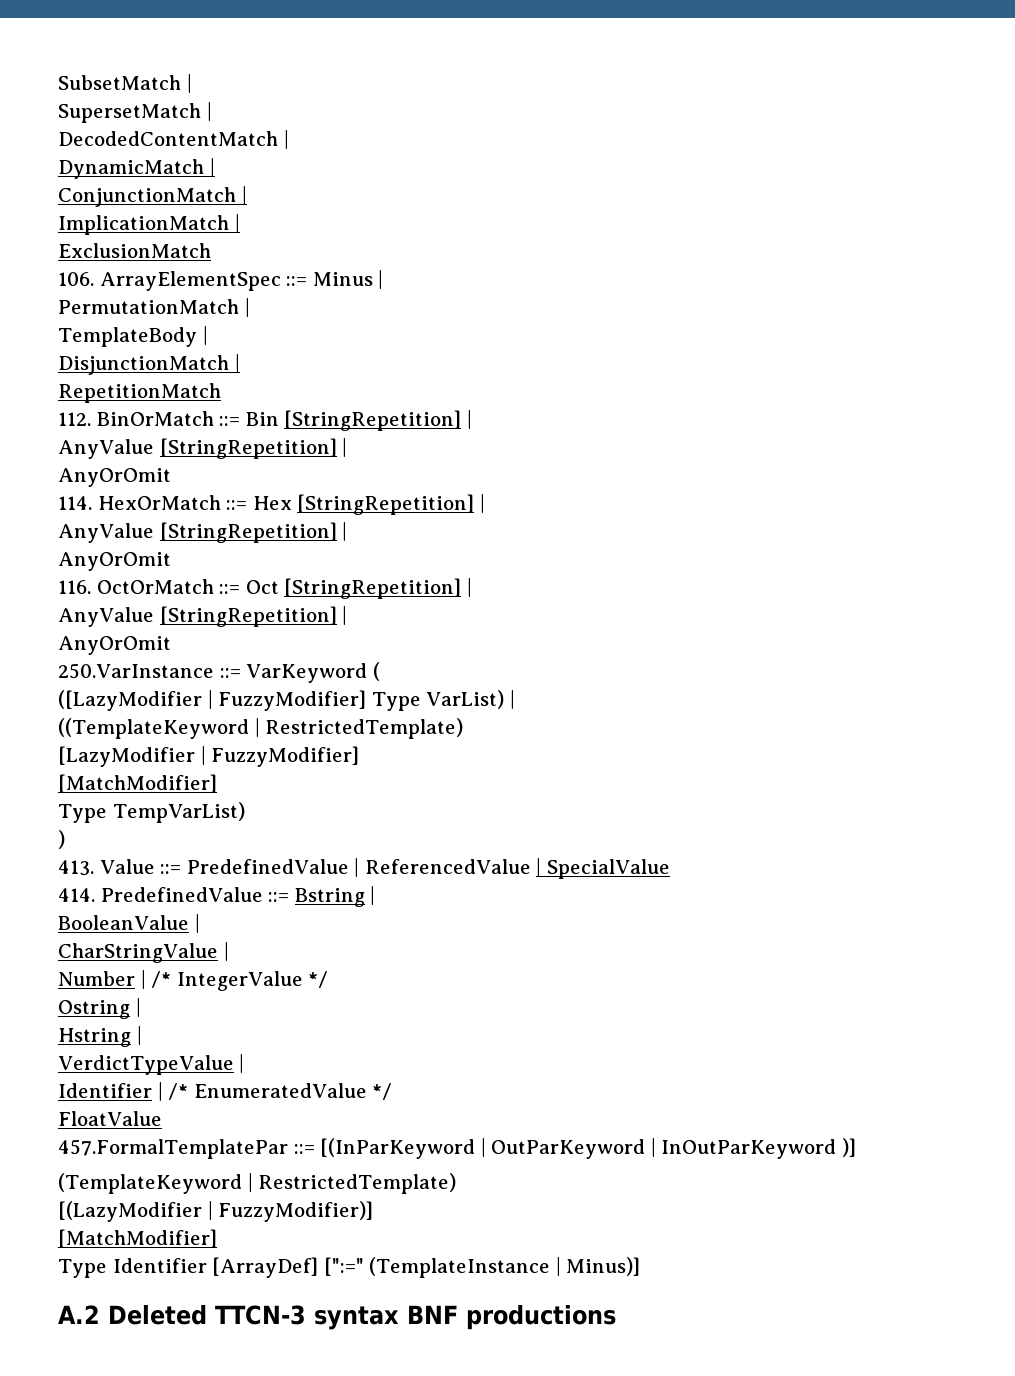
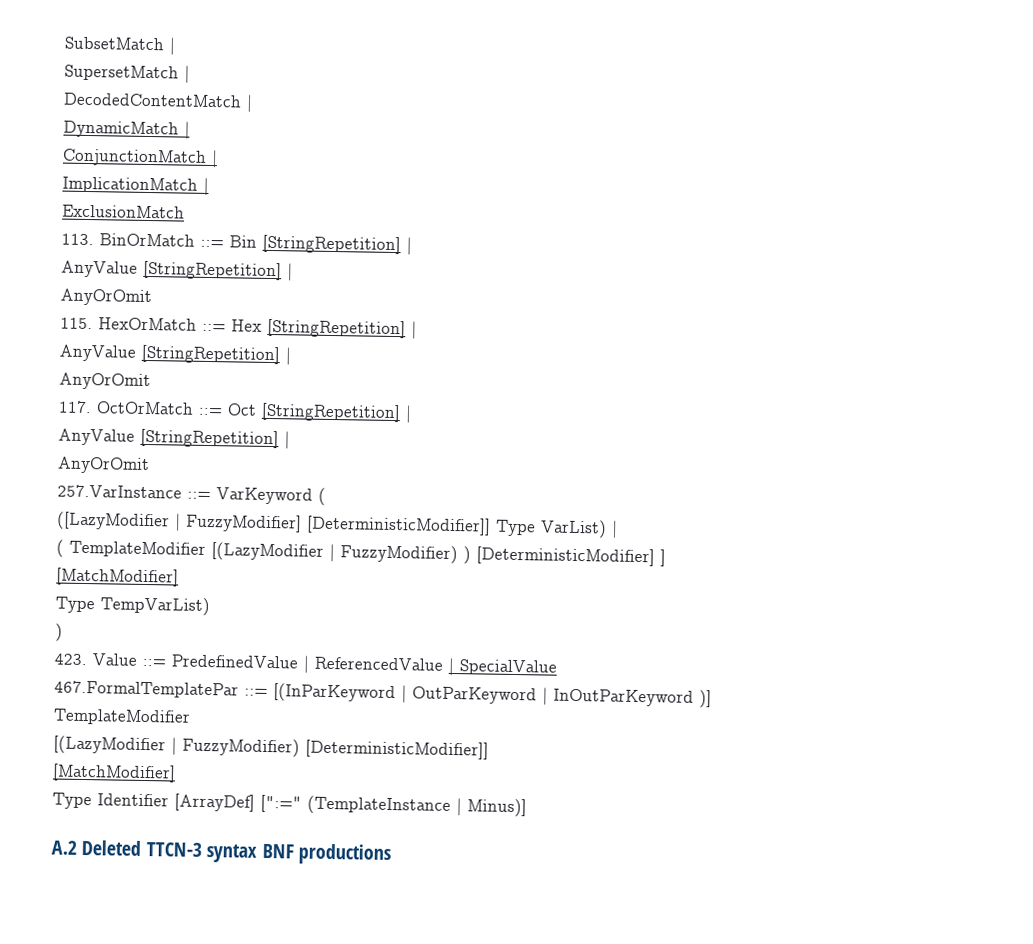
[58,270,384,291] [58,298,250,317] [58,326,208,347] [58,354,240,375] [58,383,221,403] [58,412,91,426] 106. ArrayElementSpec ::= Minus | // PermutationMatch | // TemplateBody | // DisjunctionMatch | // RepetitionMatch // 112. -> [61,233,94,246] 113.
[58,496,92,510] 114. -> [60,317,93,330] 115.
[58,580,91,594] 116. -> [58,400,92,414] 117.
[58,663,214,679] 250.VarInstance -> [57,484,182,499] 257.VarInstance
(367, 700) none -> [306,515,491,536] [DeterministicModifier]]
[58,718,464,739] [58,746,360,767] ((TemplateKeyword | RestrictedTemplate) // [LazyModifier | FuzzyModifier] -> [56,539,666,567] ( TemplateModifier [(LazyModifier | FuzzyModifier) ) [DeterministicModifier] ]
[58,860,94,876] 413. -> [54,653,87,666] 423.
[58,886,376,907] [58,914,200,933] [58,942,229,963] [58,970,329,991] [58,998,141,1019] [58,1026,142,1047] [58,1054,245,1075] [58,1082,393,1101] [58,1111,162,1126] [58,1139,288,1159] 414. PredefinedValue ::= Bstring | // BooleanValue | // CharStringValue | // Number | /* IntegerValue */ // Ostring | // Hstring | // VerdictTypeValue | // Identifier | /* EnumeratedValue */ // FloatValue // 457.FormalTemplatePar -> [54,680,239,699] 467.FormalTemplatePar
[58,1173,457,1194] [58,1201,374,1222] (TemplateKeyword | RestrictedTemplate) // [(LazyModifier | FuzzyModifier)] -> [53,708,191,726] [53,735,489,760] TemplateModifier // [(LazyModifier | FuzzyModifier) [DeterministicModifier]]

